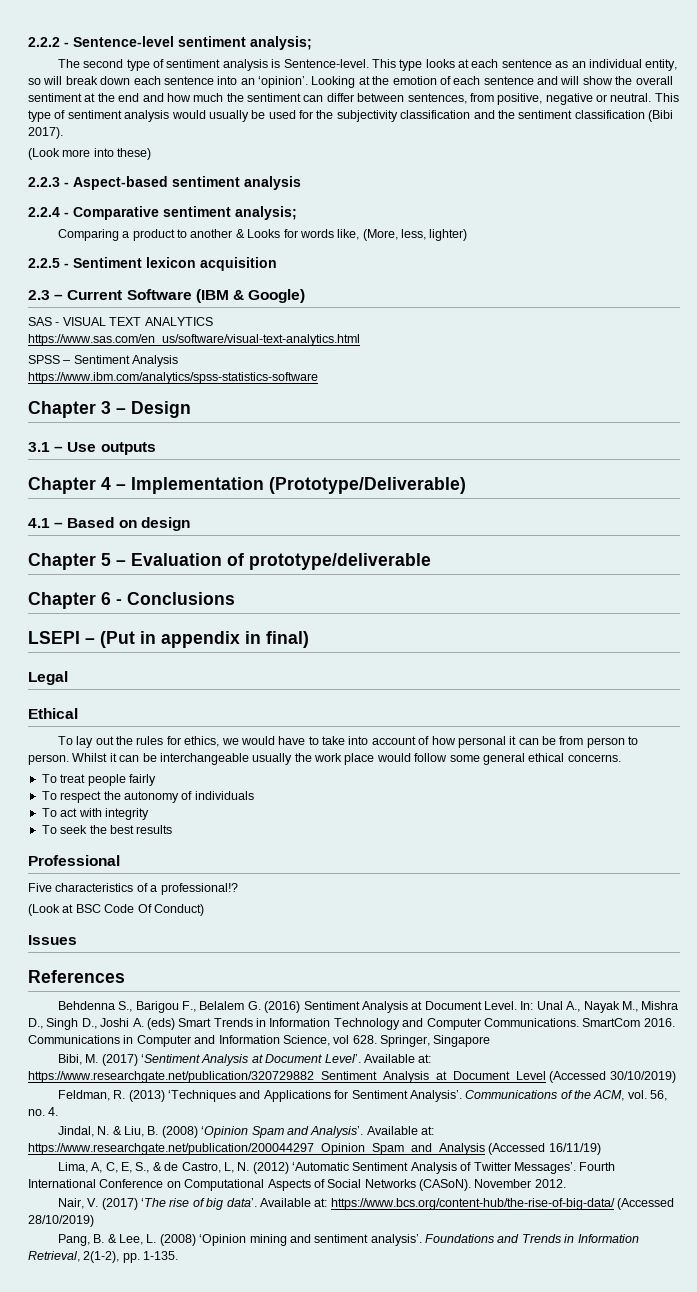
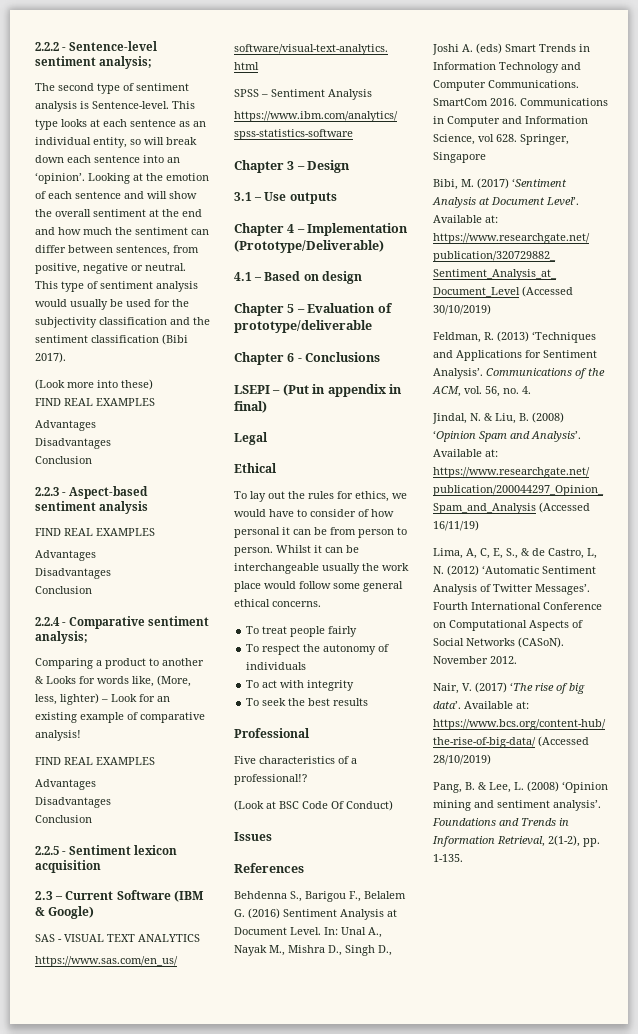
(152, 154) none -> [35,398,155,406] [35,420,96,431] [35,438,111,449] [35,456,92,464] // FIND REAL EXAMPLES // Advantages // Disadvantages // Conclusion
(301, 183) none -> [35,528,155,536] [35,550,96,561] [35,568,111,579] [35,586,92,594] // FIND REAL EXAMPLES // Advantages // Disadvantages // Conclusion
(468, 235) none -> [101,694,170,702] [35,712,205,723] [35,730,81,741] [35,757,155,765] [35,779,96,790] [35,797,111,808] [35,815,92,823] – Look for an existing example of comparative analysis! // FIND REAL EXAMPLES // Advantages // Disadvantages // Conclusion
[322,736,416,745] take into account -> [310,509,356,517] consider

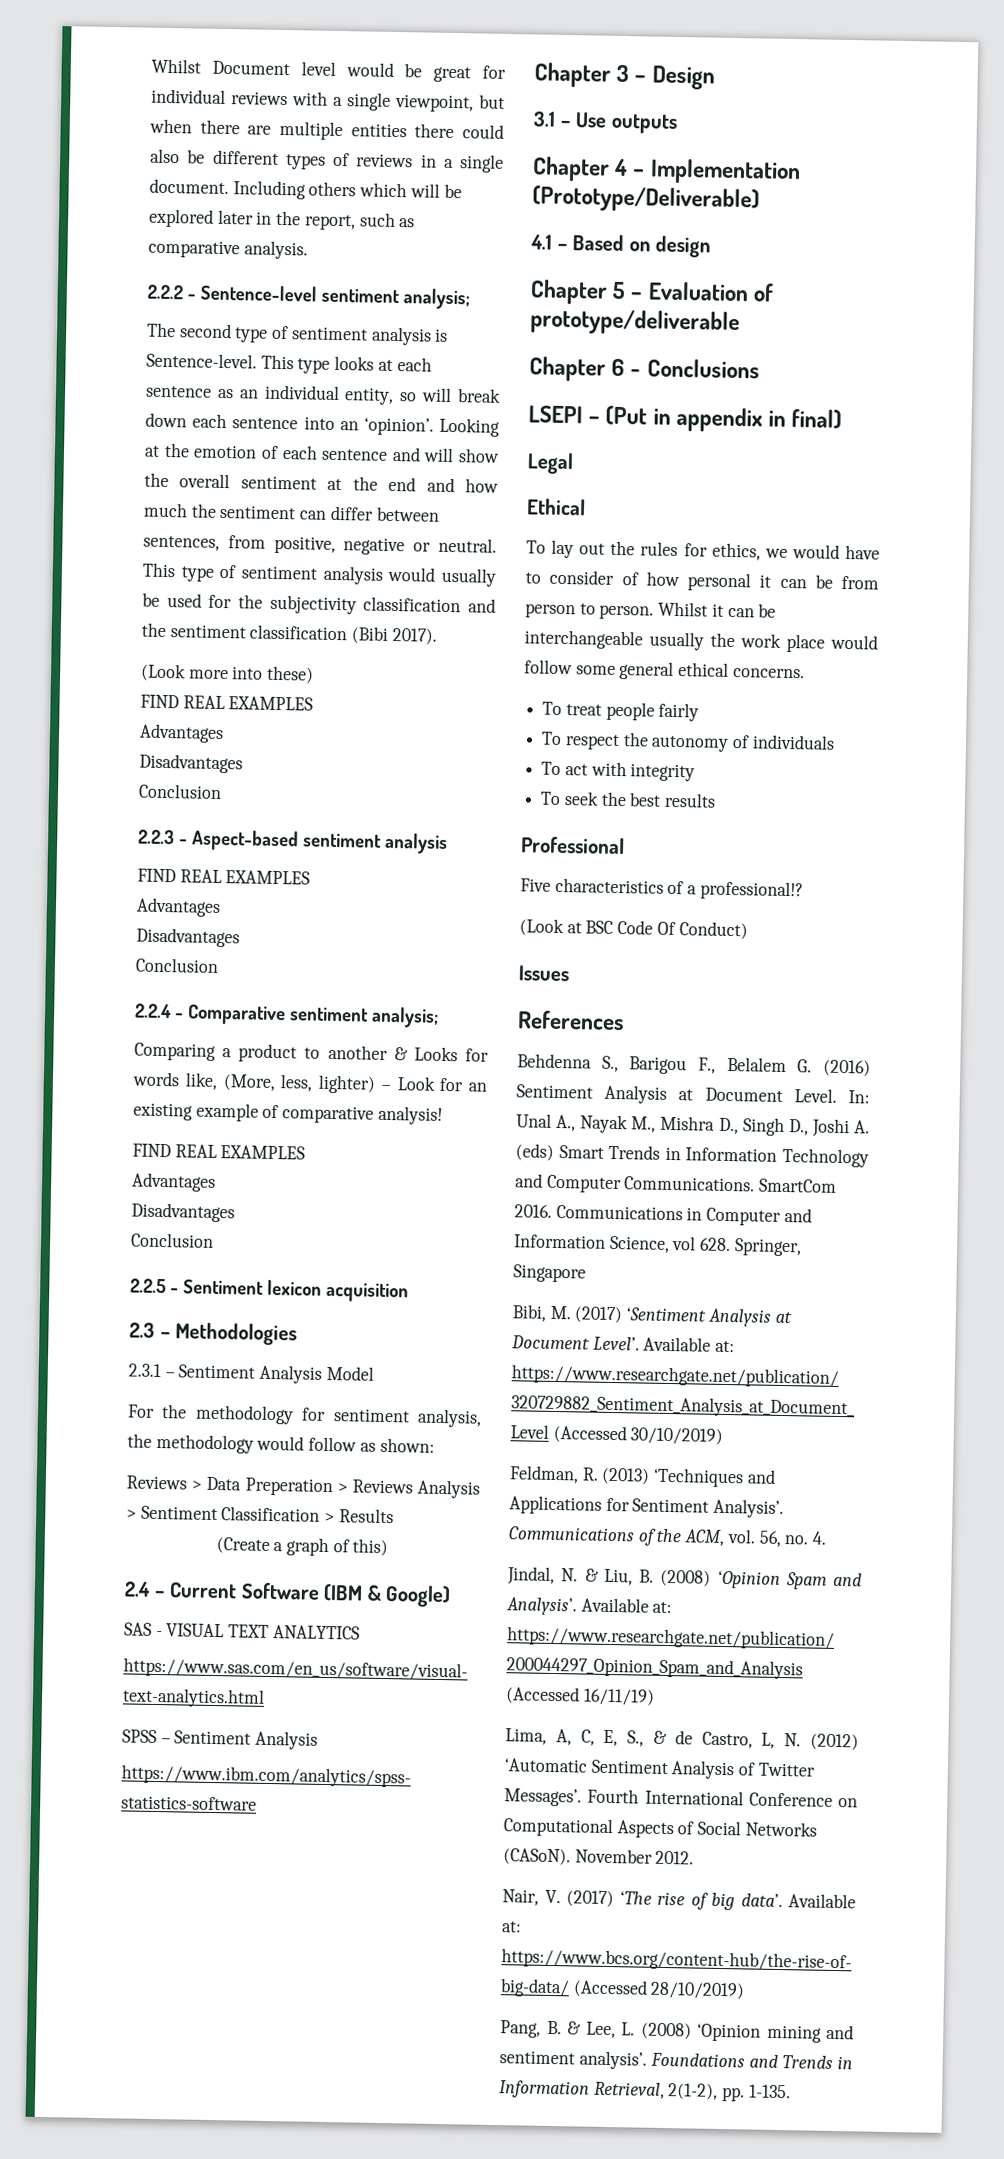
(35, 46) none -> [151,58,506,83] [151,88,505,113] [149,118,504,141] [150,148,504,173] [149,178,462,200] [148,208,416,231] [148,239,308,260] Whilst Document level would be great for individual reviews with a single viewpoint, but when there are multiple entities there could also be different types of reviews in a single document. Including others which will be explored later in the report, such as comparative analysis. //
(64, 898) none -> [175,1322,298,1346] [128,1363,374,1384] [127,1404,482,1428] [127,1433,435,1454] [126,1475,481,1499] [126,1505,394,1524] [215,1537,389,1557] [124,1581,165,1598] Methodologies // 2.3.1 – Sentiment Analysis Model // For the methodology for sentiment analysis, the methodology would follow as shown: // Reviews > Data Preperation > Reviews Analysis > Sentiment Classification > Results // (Create a graph of this) // 2.4 –

